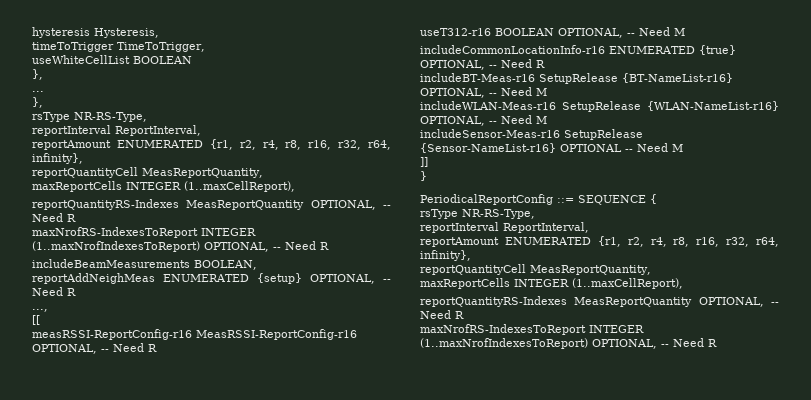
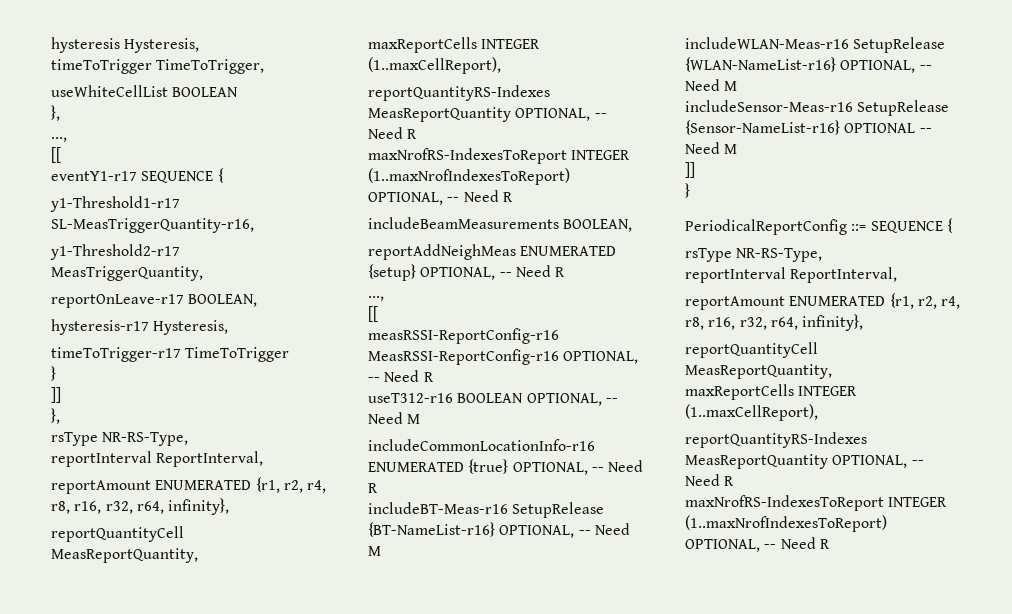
[32,91,44,92] ... -> [51,137,67,142] [51,147,61,163] [51,168,224,183] [50,196,180,212] [51,218,254,233] [50,244,180,260] [51,266,203,281] [51,294,258,308] [51,319,229,335] [51,347,290,362] [51,366,56,381] [51,387,61,403] ..., // [[ // eventY1-r17 SEQUENCE { // y1-Threshold1-r17 SL-MeasTriggerQuantity-r16, // y1-Threshold2-r17 MeasTriggerQuantity, // reportOnLeave-r17 BOOLEAN, // hysteresis-r17 Hysteresis, // timeToTrigger-r17 TimeToTrigger // } // ]]

